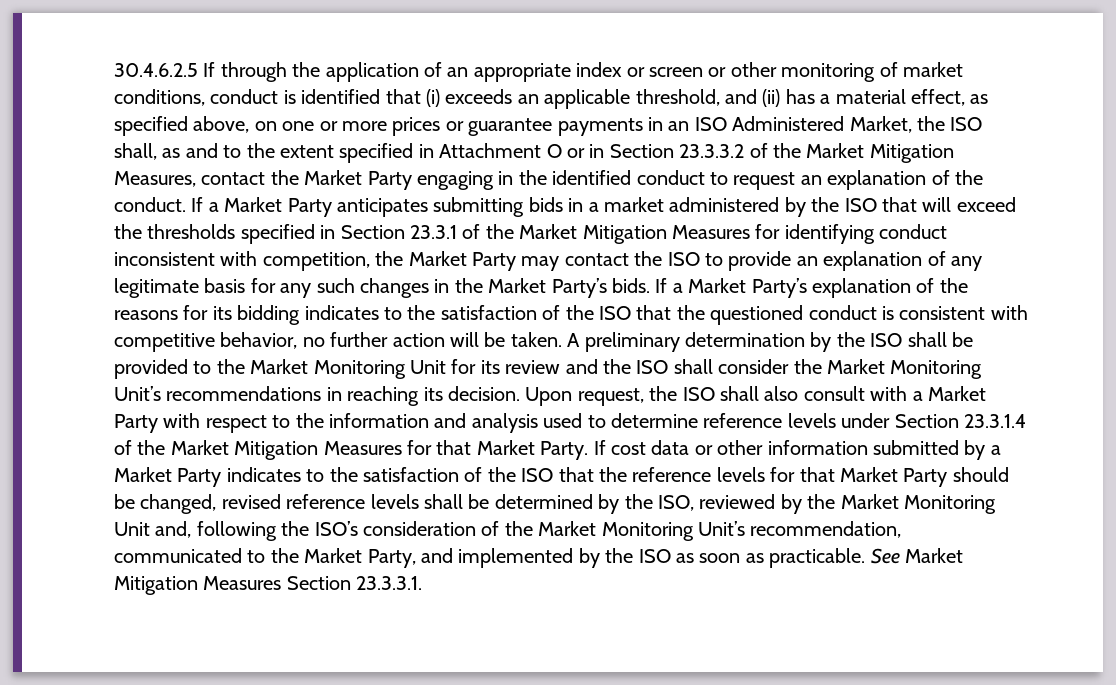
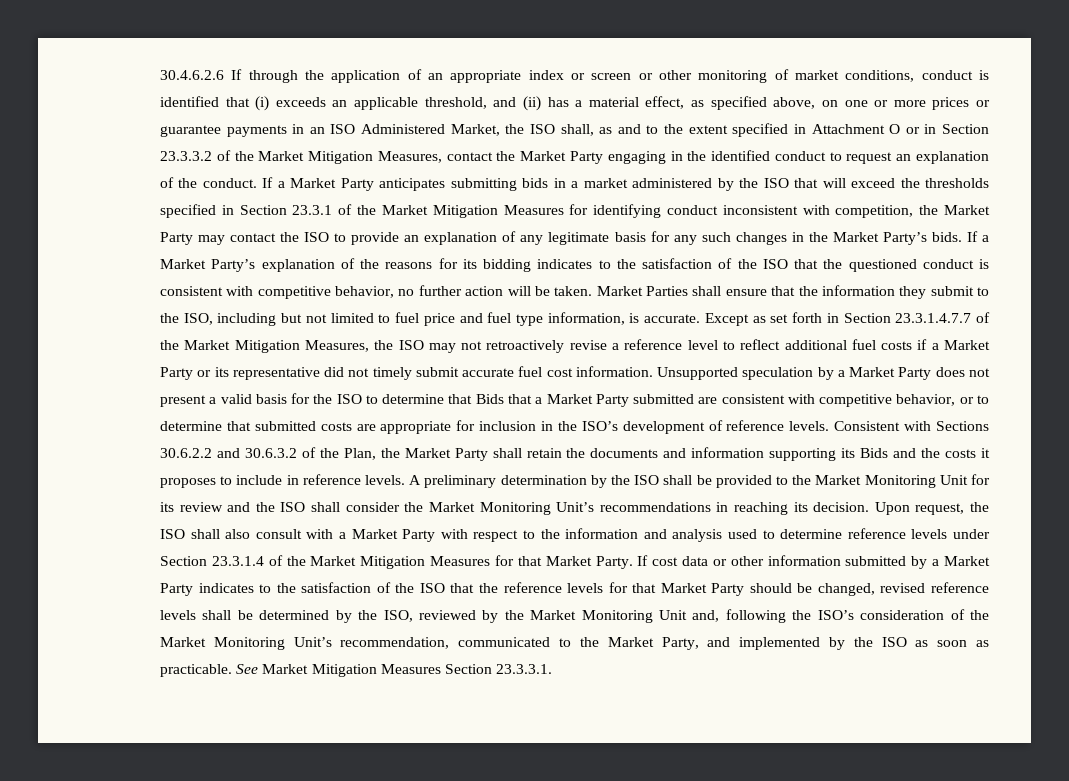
[113,63,198,77] 30.4.6.2.5 -> [159,70,224,80] 30.4.6.2.6
(562, 339) none -> [596,285,990,299] [159,312,991,326] [159,339,990,353] [159,366,990,380] [159,393,990,407] [159,420,990,434] [159,447,990,461] [159,474,405,488] Market Parties shall ensure that the information they submit to the ISO, including but not limited to fuel price and fuel type information, is accurate. Except as set forth in Section 23.3.1.4.7.7 of the Market Mitigation Measures, the ISO may not retroactively revise a reference level to reflect additional fuel costs if a Market Party or its representative did not timely submit accurate fuel cost information. Unsupported speculation by a Market Party does not present a valid basis for the ISO to determine that Bids that a Market Party submitted are consistent with competitive behavior, or to determine that submitted costs are appropriate for inclusion in the ISO’s development of reference levels. Consistent with Sections 30.6.2.2 and 30.6.3.2 of the Plan, the Market Party shall retain the documents and information supporting its Bids and the costs it proposes to include in reference levels.

